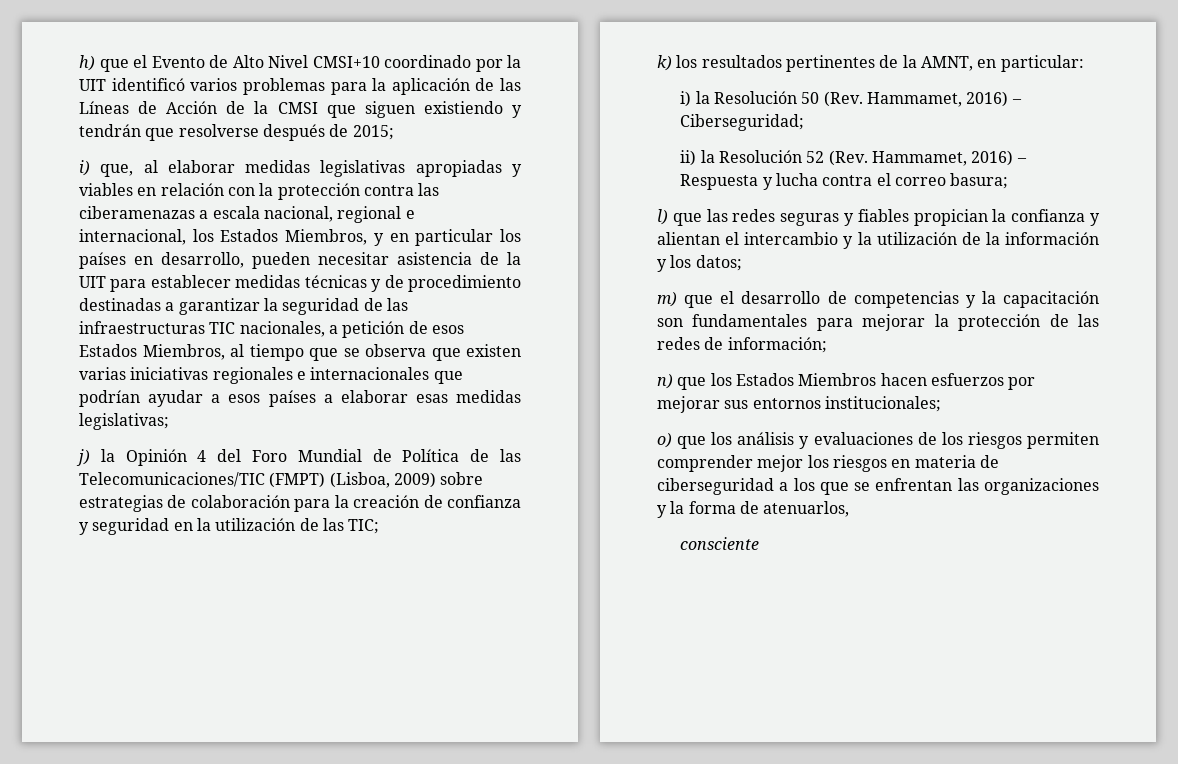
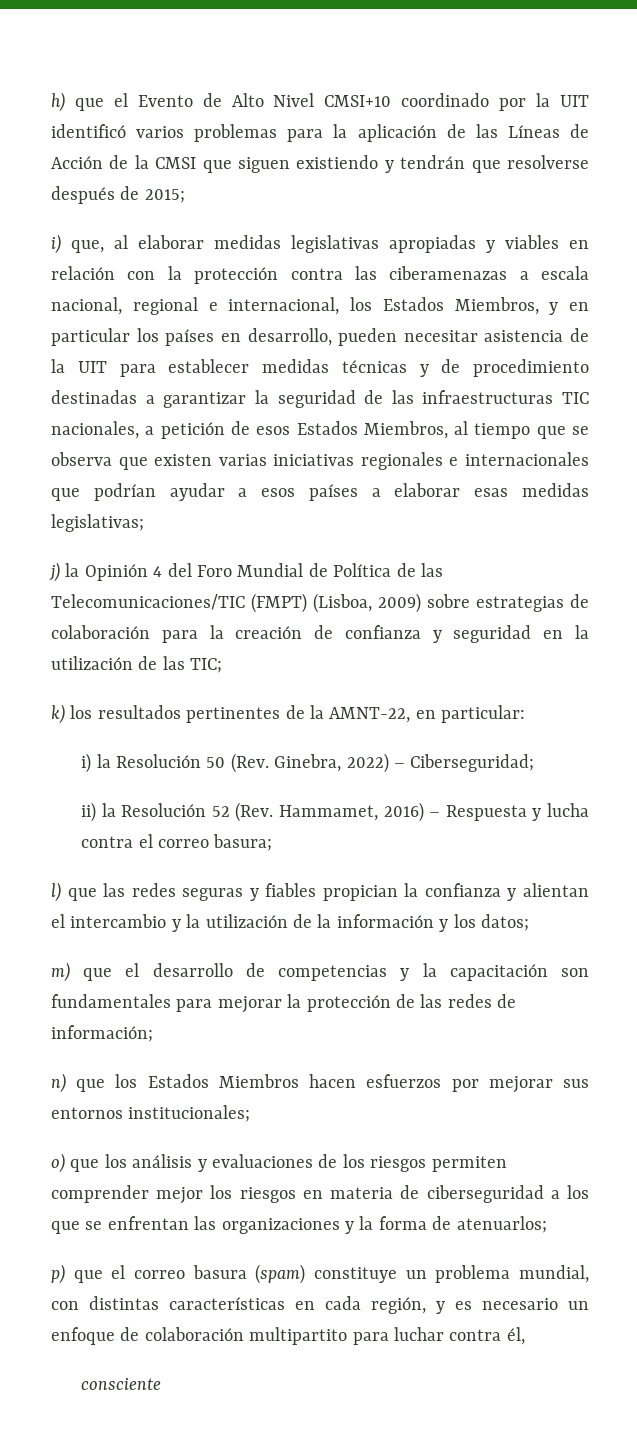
[920,56,973,71] AMNT, -> [329,707,411,723] AMNT-22,
[867,91,1009,107] Hammamet, 2016) -> [274,753,389,773] Ginebra, 2022)
[763,501,850,517] atenuarlos, -> [456,1216,547,1233] [51,1264,589,1284] [51,1296,589,1314] [51,1327,525,1345] atenuarlos; // p) que el correo basura (spam) constituye un problema mundial, con distintas características en cada región, y es necesario un enfoque de colaboración multipartito para luchar contra él,

